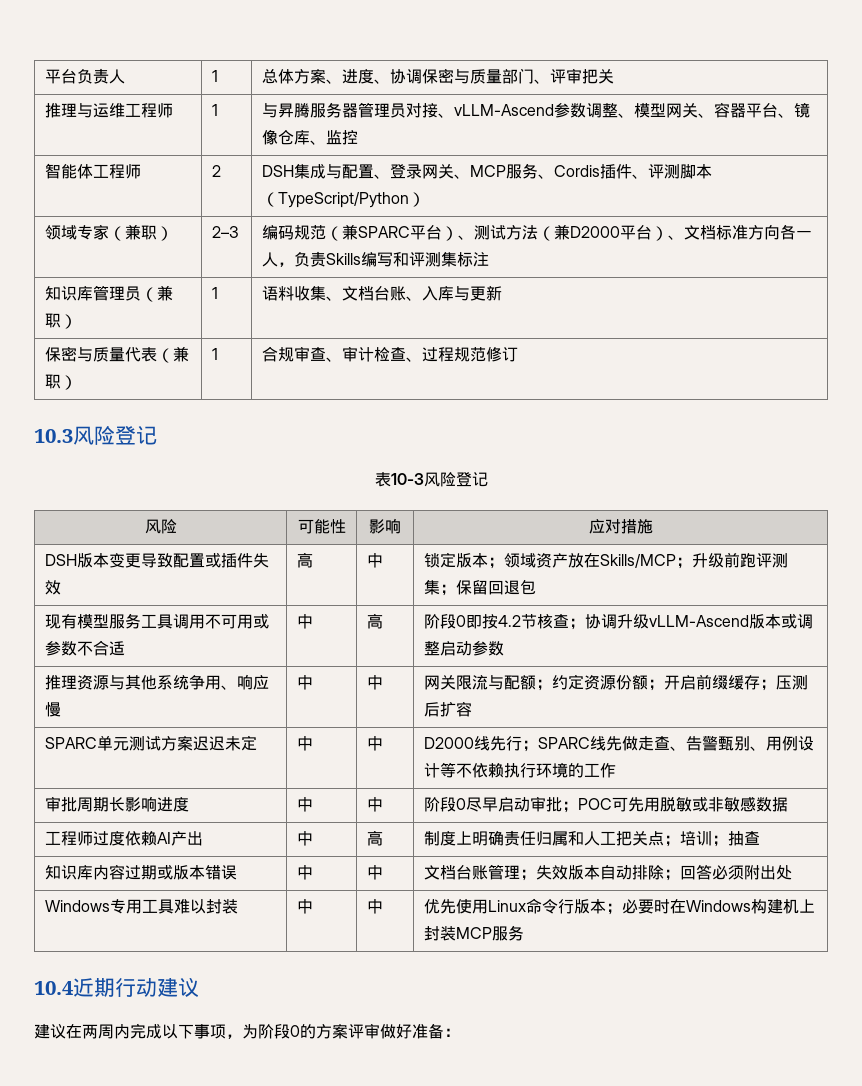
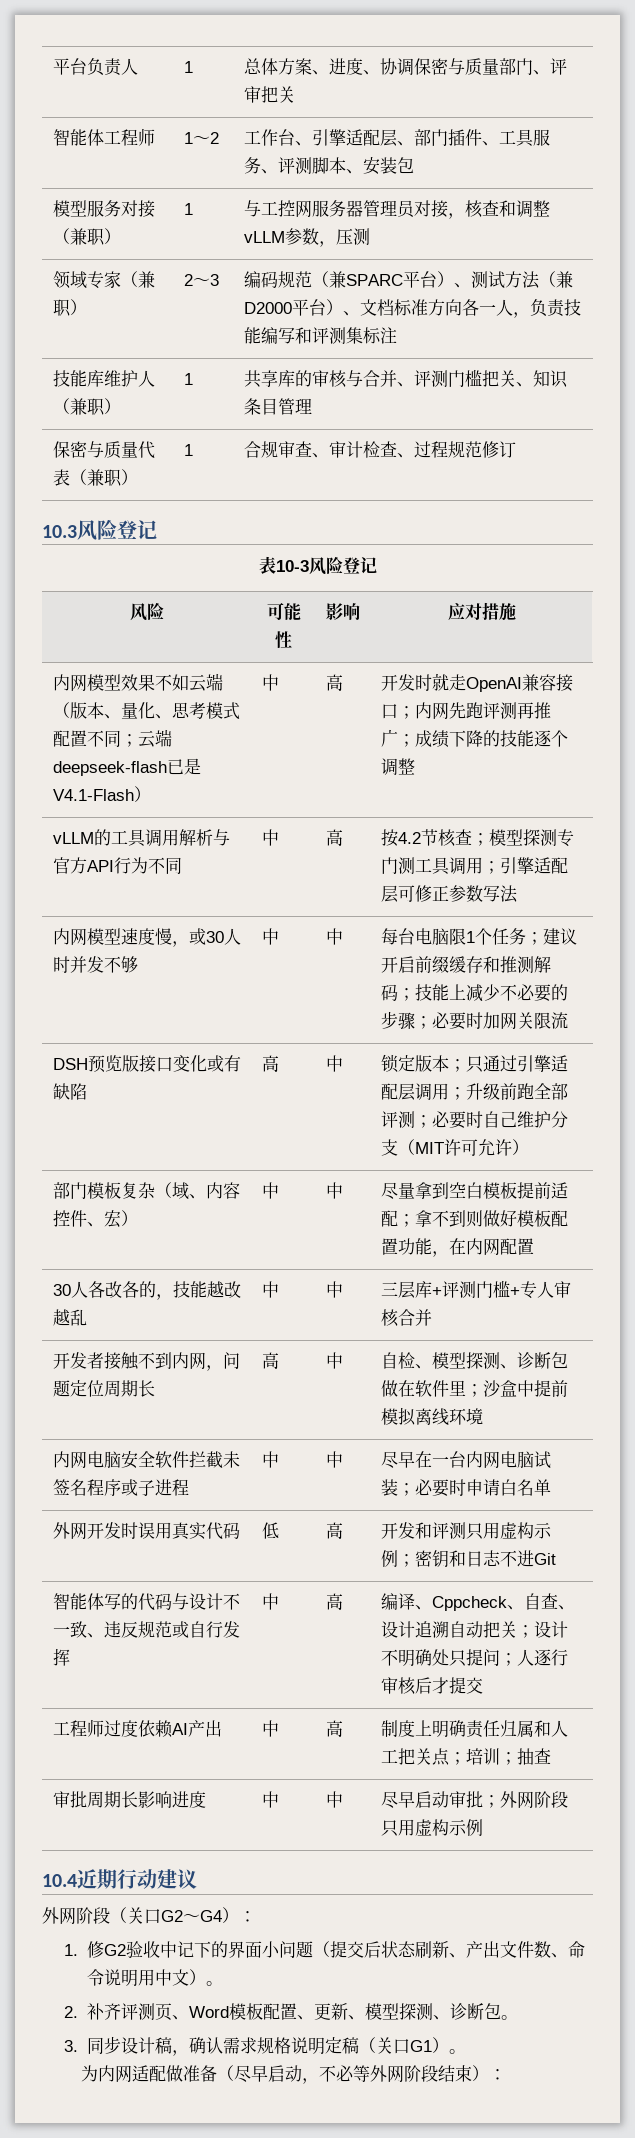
[45,103,174,118] 推理与运维工程师 -> [52,128,155,146] [183,132,219,144] [243,129,550,147] [243,157,414,175] [52,200,155,218] [52,228,121,246] 智能体工程师 | 1～2 | 工作台、引擎适配层、部门插件、工具服务、评测脚本、安装包 // 模型服务对接（兼职）
[278,103,311,118] 昇腾 -> [260,200,312,218] 工控网
[438,102,811,118] [262,130,359,145] [45,163,142,179] [212,165,222,177] [262,163,713,179] [262,192,426,208] 、vLLM-Ascend参数调整、模型网关、容器平台、镜像仓库、监控 // 智能体工程师 | 2 | DSH集成与配置、登录网关、MCP服务、Cordis插件、评测脚本（TypeScript/Python） -> [447,200,550,219] [243,228,370,247] ，核查和调整vLLM参数，压测
[212,226,240,238] 2–3 -> [183,274,219,286] 2～3
[326,253,362,265] Skills -> [563,299,581,316] [243,327,261,344] 技能
[45,285,174,302] [45,313,78,329] [212,287,219,299] [262,285,503,301] 知识库管理员（兼职） | 1 | 语料收集、文档台账、入库与更新 -> [52,370,155,387] [52,398,121,416] [183,373,193,385] [243,369,568,388] [243,398,312,415] 技能库维护人（兼职） | 1 | 共享库的审核与合并、评测门槛把关、知识条目管理
[45,553,270,568] [45,580,62,595] [297,552,314,568] [367,553,384,568] [424,552,789,569] [424,579,537,596] [45,613,270,629] [45,640,126,656] [297,614,314,629] [367,613,384,629] [424,614,814,630] [424,641,505,656] [45,674,270,690] [45,702,62,717] [297,675,314,690] [367,675,384,690] [424,674,809,691] [424,701,473,717] [45,735,258,751] [297,736,314,751] [367,736,384,751] [424,736,815,752] [424,762,617,778] [45,796,190,812] [297,797,314,812] [367,797,384,812] [424,796,789,813] DSH版本变更导致配置或插件失效 | 高 | 中 | 锁定版本；领域资产放在Skills/MCP；升级前跑评测集；保留回退包 // 现有模型服务工具调用不可用或参数不合适 | 中 | 高 | 阶段0即按4.2节核查；协调升级vLLM-Ascend版本或调整启动参数 // 推理资源与其他系统争用、响应慢 | 中 | 中 | 网关限流与配额；约定资源份额；开启前缀缓存；压测后扩容 // SPARC单元测试方案迟迟未定 | 中 | 中 | D2000线先行；SPARC线先做走查、告警甄别、用例设计等不依赖执行环境的工作 // 审批周期长影响进度 | 中 | 中 | 阶段0尽早启动审批；POC可先用脱敏或非敏感数据 -> [52,673,223,692] [52,702,240,720] [52,729,172,748] [52,758,201,776] [52,786,151,802] [261,674,279,691] [325,674,343,691] [380,673,573,692] [380,702,551,720] [380,729,568,748] [380,758,415,776] [52,829,230,847] [52,857,182,874] [261,829,279,846] [325,829,343,846] [380,829,574,847] [380,857,568,875] [380,885,518,903] [52,928,241,947] [52,956,138,973] [261,928,279,945] [325,928,343,945] [380,928,577,945] [380,956,551,973] [380,984,568,1002] [380,1011,568,1030] [52,1055,241,1073] [52,1083,87,1100] [261,1055,279,1072] [325,1055,343,1072] [380,1054,568,1073] [380,1083,568,1101] [380,1111,568,1129] [380,1139,529,1156] [52,1182,240,1200] [52,1210,138,1228] [261,1182,279,1199] [325,1182,343,1199] [380,1182,568,1200] [380,1210,568,1227] [380,1238,534,1257] [52,1281,241,1300] [52,1309,87,1326] [261,1281,279,1298] [325,1281,343,1298] [380,1280,571,1299] [380,1309,432,1327] [52,1352,240,1371] [52,1380,155,1397] [261,1352,279,1369] [325,1352,343,1369] [380,1352,568,1369] [380,1380,568,1397] [380,1407,483,1426] [52,1451,240,1469] [52,1479,189,1496] [261,1451,279,1468] [325,1451,343,1468] [380,1451,551,1469] [380,1479,551,1497] [52,1522,240,1540] [261,1522,279,1539] [325,1522,343,1539] [380,1522,552,1540] [380,1550,556,1568] [52,1593,240,1611] [52,1621,240,1638] [52,1648,70,1666] [261,1593,279,1610] [325,1593,343,1610] [380,1593,575,1611] [380,1621,568,1638] [380,1649,568,1667] [380,1677,483,1695] 内网模型效果不如云端（版本、量化、思考模式配置不同；云端deepseek-flash已是V4.1-Flash） | 中 | 高 | 开发时就走OpenAI兼容接口；内网先跑评测再推广；成绩下降的技能逐个调整 // vLLM的工具调用解析与官方API行为不同 | 中 | 高 | 按4.2节核查；模型探测专门测工具调用；引擎适配层可修正参数写法 // 内网模型速度慢，或30人时并发不够 | 中 | 中 | 每台电脑限1个任务；建议开启前缀缓存和推测解码；技能上减少不必要的步骤；必要时加网关限流 // DSH预览版接口变化或有缺陷 | 高 | 中 | 锁定版本；只通过引擎适配层调用；升级前跑全部评测；必要时自己维护分支（MIT许可允许） // 部门模板复杂（域、内容控件、宏） | 中 | 中 | 尽量拿到空白模板提前适配；拿不到则做好模板配置功能，在内网配置 // 30人各改各的，技能越改越乱 | 中 | 中 | 三层库+评测门槛+专人审核合并 // 开发者接触不到内网，问题定位周期长 | 高 | 中 | 自检、模型探测、诊断包做在软件里；沙盒中提前模拟离线环境 // 内网电脑安全软件拦截未签名程序或子进程 | 中 | 中 | 尽早在一台内网电脑试装；必要时申请白名单 // 外网开发时误用真实代码 | 低 | 高 | 开发和评测只用虚构示例；密钥和日志不进Git // 智能体写的代码与设计不一致、违反规范或自行发挥 | 中 | 高 | 编译、Cppcheck、自查、设计追溯自动把关；设计不明确处只提问；人逐行审核后才提交
[45,864,238,880] [297,865,314,880] [367,865,384,880] [424,864,793,881] [45,899,239,914] [297,899,314,914] [367,899,384,914] [424,898,816,915] [424,925,525,941] [34,978,199,997] [34,1023,444,1039] 知识库内容过期或版本错误 | 中 | 中 | 文档台账管理；失效版本自动排除；回答必须附出处 // Windows专用工具难以封装 | 中 | 中 | 优先使用Linux命令行版本；必要时在Windows构建机上封装MCP服务 // 10.4近期行动建议 // 建议在两周内完成以下事项，为阶段0的方案评审做好准备 -> [52,1791,206,1808] [261,1791,279,1808] [325,1791,343,1808] [380,1791,568,1809] [380,1819,483,1837] [42,1869,197,1889] [42,1907,256,1925] [64,1941,585,1958] [86,1969,223,1987] [64,2003,518,2021] [64,2036,466,2056] [81,2065,490,2084] 审批周期长影响进度 | 中 | 中 | 尽早启动审批；外网阶段只用虚构示例 // 10.4近期行动建议 // 外网阶段（关口G2～G4）： // 1.修G2验收中记下的界面小问题（提交后状态刷新、产出文件数、命令说明用中文）。 // 2.补齐评测页、Word模板配置、更新、模型探测、诊断包。 // 3.同步设计稿，确认需求规格说明定稿（关口G1）。 // 为内网适配做准备（尽早启动，不必等外网阶段结束）

